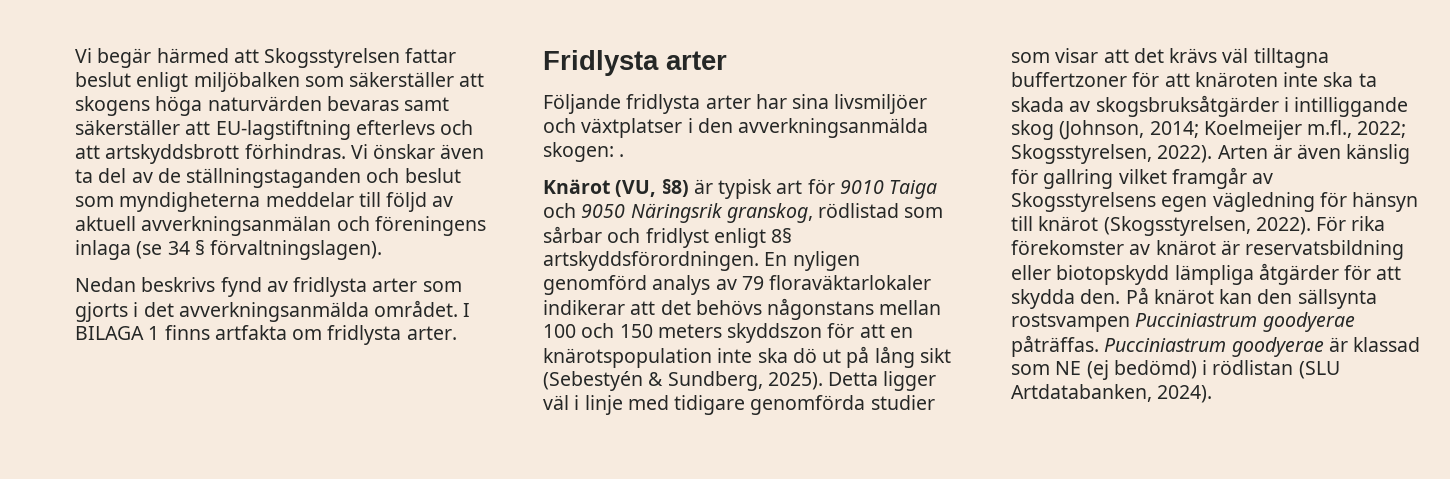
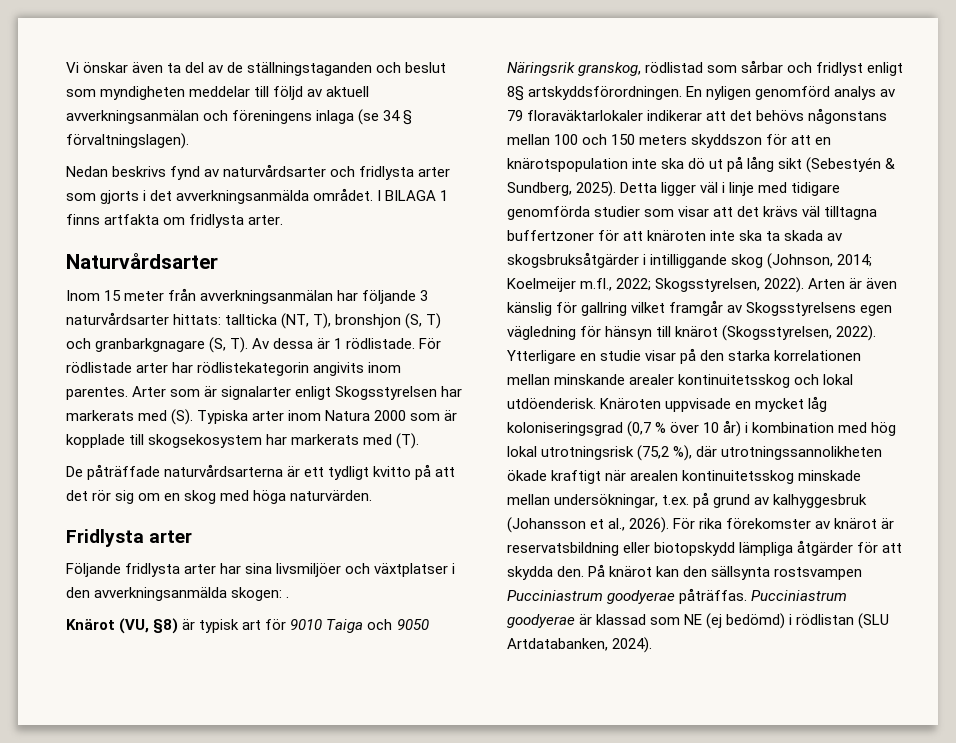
[75,48,457,68] [75,72,485,92] [75,96,450,116] [75,120,474,140] [75,144,368,164] Vi begär härmed att Skogsstyrelsen fattar beslut enligt miljöbalken som säkerställer att skogens höga naturvärden bevaras samt säkerställer att EU-lagstiftning efterlevs och att artskyddsbrott förhindras. Vi -> [66,62,79,73] Vi
[119,192,261,212] myndigheterna -> [100,86,186,100] myndigheten
(288, 286) none -> [223,164,356,177] naturvårdsarter och
(457, 333) none -> [66,253,218,269] [66,288,429,304] [66,312,442,329] [66,337,442,353] [66,362,402,376] [66,386,463,400] [66,409,458,425] [66,433,420,449] [66,464,456,480] [66,490,373,504] // Naturvårdsarter // Inom 15 meter från avverkningsanmälan har följande 3 naturvårdsarter hittats: tallticka (NT, T), bronshjon (S, T) och granbarkgnagare (S, T). Av dessa är 1 rödlistade. För rödlistade arter har rödlistekategorin angivits inom parentes. Arter som är signalarter enligt Skogsstyrelsen har markerats med (S). Typiska arter inom Natura 2000 som är kopplade till skogsekosystem har markerats med (T). // De påträffade naturvårdsarterna är ett tydligt kvitto på att det rör sig om en skog med höga naturvärden.
(1311, 226) none -> [507,348,862,364] [507,374,854,388] [507,396,828,412] [507,420,897,437] [507,445,883,461] [507,470,862,484] [507,492,868,508] [507,517,670,533] Ytterligare en studie visar på den starka korrelationen mellan minskande arealer kontinuitetsskog och lokal utdöenderisk. Knäroten uppvisade en mycket låg koloniseringsgrad (0,7 % över 10 år) i kombination med hög lokal utrotningsrisk (75,2 %), där utrotningssannolikheten ökade kraftigt när arealen kontinuitetsskog minskade mellan undersökningar, t.ex. på grund av kalhyggesbruk (Johansson et al., 2026).

